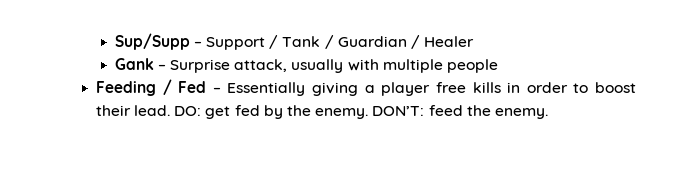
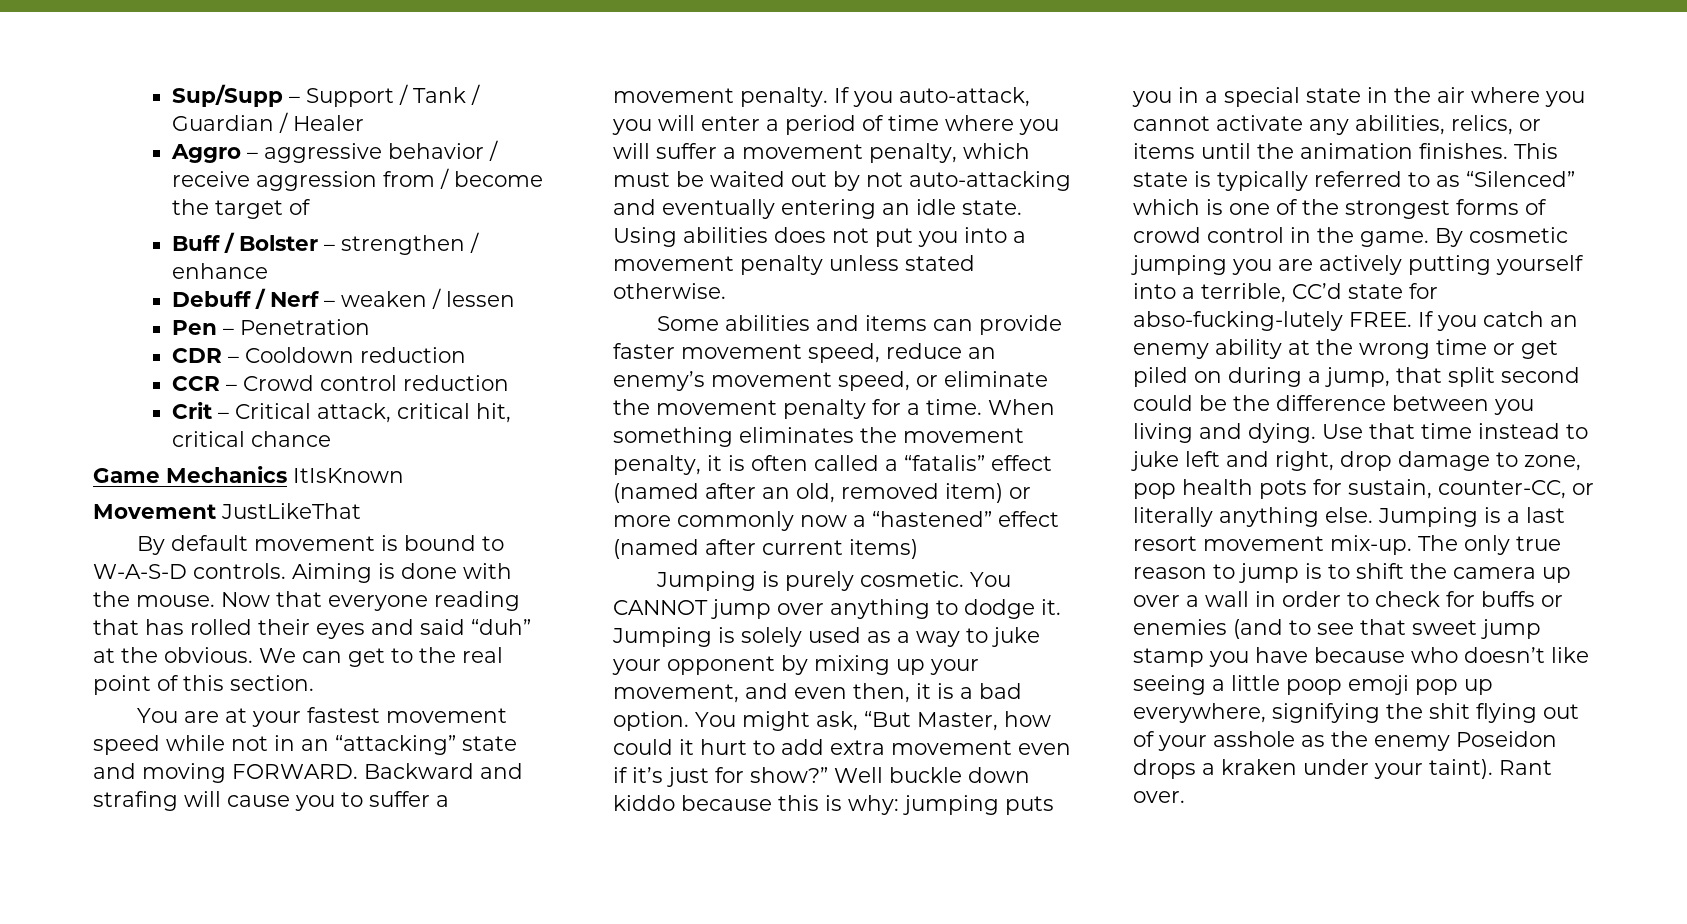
[114,58,498,73] [95,79,636,96] [95,105,548,119] Gank – Surprise attack, usually with multiple people // Feeding / Fed – Essentially giving a player free kills in order to boost their lead. DO: get fed by the enemy. DON’T: feed the enemy. -> [170,140,498,163] [171,168,543,191] [171,199,311,219] [171,232,479,255] [171,263,268,279] [171,288,515,309] [171,319,370,335] [171,347,466,363] [171,375,509,391] [171,402,511,423] [171,431,331,447] [93,466,404,483] [93,503,361,519] [136,535,504,555] [93,563,512,583] [93,591,520,611] [93,619,531,639] [93,647,503,667] [93,675,314,695] [136,707,507,727] [93,735,517,755] [93,763,523,783] [93,791,449,811] [613,87,1030,107] [612,115,1059,135] [613,143,1030,163] [613,171,1071,191] [613,199,1022,219] [613,227,1026,247] [613,255,975,275] [613,283,726,299] [656,315,1062,335] [613,343,996,363] [613,371,1048,391] [613,399,1055,419] [613,427,1024,447] [613,455,1052,475] [613,483,1031,503] [613,511,1059,531] [613,539,918,559] [655,571,1011,591] [613,599,1061,619] [612,627,1040,647] [612,655,979,675] [613,683,1022,703] [613,711,1051,731] [613,739,1071,755] [613,767,1030,787] [613,795,1054,815] [1132,87,1585,107] [1133,115,1541,135] [1133,143,1558,159] [1133,171,1575,191] [1133,199,1547,219] [1133,227,1568,247] [1131,255,1584,275] [1133,283,1438,303] [1133,311,1578,331] [1133,339,1558,359] [1133,367,1580,387] [1133,395,1534,415] [1133,423,1588,443] [1131,451,1581,471] [1133,479,1594,499] [1133,507,1565,527] [1133,535,1561,555] [1133,563,1571,583] [1133,591,1563,607] [1133,619,1541,639] [1133,647,1589,667] [1133,675,1493,695] [1133,703,1579,723] [1133,731,1557,751] [1133,759,1552,779] [1133,791,1185,803] Aggro – aggressive behavior / receive aggression from / become the target of // Buff / Bolster – strengthen / enhance // Debuff / Nerf – weaken / lessen // Pen – Penetration // CDR – Cooldown reduction // CCR – Crowd control reduction // Crit – Critical attack, critical hit, critical chance // Game Mechanics ItIsKnown // Movement JustLikeThat // By default movement is bound to W-A-S-D controls. Aiming is done with the mouse. Now that everyone reading that has rolled their eyes and said “duh” at the obvious. We can get to the real point of this section. // You are at your fastest movement speed while not in an “attacking” state and moving FORWARD. Backward and strafing will cause you to suffer a movement penalty. If you auto-attack, you will enter a period of time where you will suffer a movement penalty, which must be waited out by not auto-attacking and eventually entering an idle state. Using abilities does not put you into a movement penalty unless stated otherwise. // Some abilities and items can provide faster movement speed, reduce an enemy’s movement speed, or eliminate the movement penalty for a time. When something eliminates the movement penalty, it is often called a “fatalis” effect (named after an old, removed item) or more commonly now a “hastened” effect (named after current items) // Jumping is purely cosmetic. You CANNOT jump over anything to dodge it. Jumping is solely used as a way to juke your opponent by mixing up your movement, and even then, it is a bad option. You might ask, “But Master, how could it hurt to add extra movement even if it’s just for show?” Well buckle down kiddo because this is why: jumping puts you in a special state in the air where you cannot activate any abilities, relics, or items until the animation finishes. This state is typically referred to as “Silenced” which is one of the strongest forms of crowd control in the game. By cosmetic jumping you are actively putting yourself into a terrible, CC’d state for abso-fucking-lutely FREE. If you catch an enemy ability at the wrong time or get piled on during a jump, that split second could be the difference between you living and dying. Use that time instead to juke left and right, drop damage to zone, pop health pots for sustain, counter-CC, or literally anything else. Jumping is a last resort movement mix-up. The only true reason to jump is to shift the camera up over a wall in order to check for buffs or enemies (and to see that sweet jump stamp you have because who doesn’t like seeing a little poop emoji pop up everywhere, signifying the shit flying out of your asshole as the enemy Poseidon drops a kraken under your taint). Rant over.

